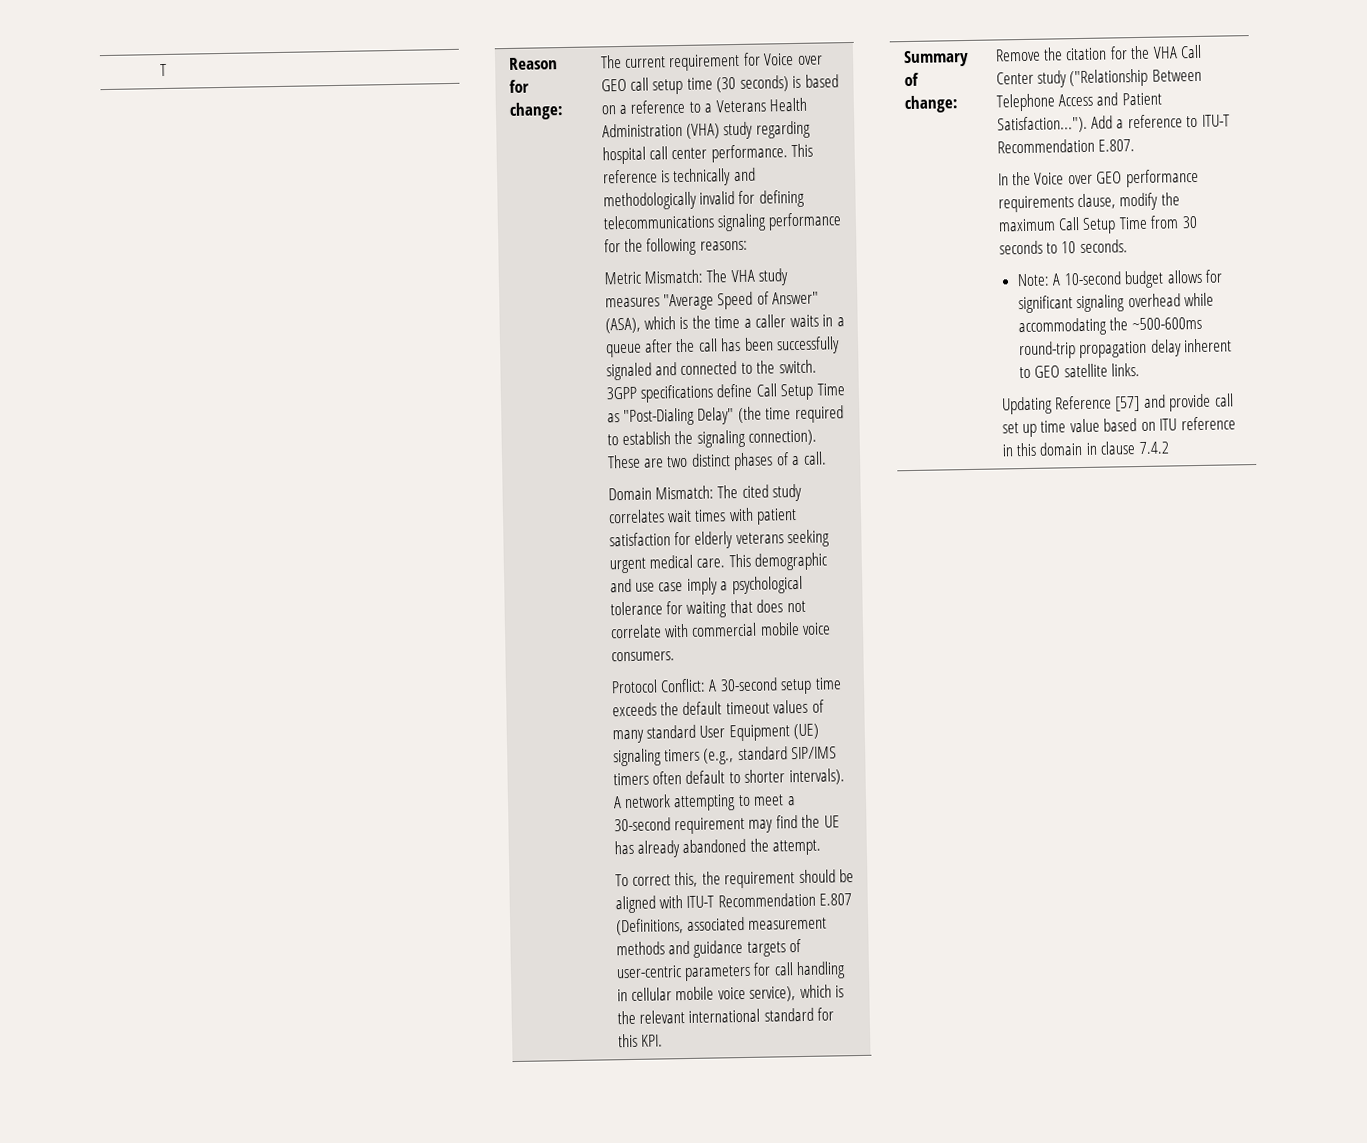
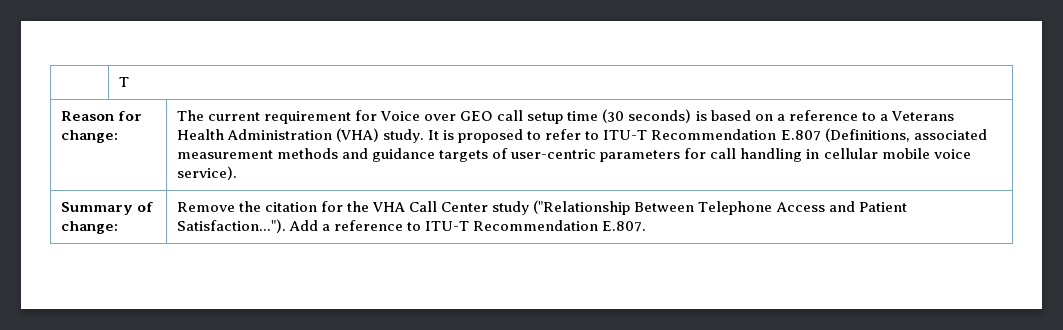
[723,120,811,140] [601,143,814,165] [601,167,756,187] [602,189,805,211] [602,212,843,232] [603,237,748,256] [603,268,790,286] [604,291,820,311] [604,314,845,334] [605,336,841,358] [605,359,817,381] [605,383,845,403] [606,405,844,427] [606,429,818,448] [606,451,827,471] [607,483,803,502] [607,507,798,525] [608,529,831,549] [608,552,828,574] [609,575,803,595] [609,599,806,618] [609,621,832,639] [610,651,675,662] [610,677,842,695] [611,699,825,717] [611,723,820,744] [612,746,838,767] [612,768,845,786] [612,794,796,812] [613,814,840,835] [613,838,822,858] [614,869,855,889] [614,895,683,914] study regarding hospital call center performance. This reference is technically and methodologically invalid for defining telecommunications signaling performance for the following reasons: // Metric Mismatch: The VHA study measures "Average Speed of Answer" (ASA), which is the time a caller waits in a queue after the call has been successfully signaled and connected to the switch. 3GPP specifications define Call Setup Time as "Post-Dialing Delay" (the time required to establish the signaling connection). These are two distinct phases of a call. // Domain Mismatch: The cited study correlates wait times with patient satisfaction for elderly veterans seeking urgent medical care. This demographic and use case imply a psychological tolerance for waiting that does not correlate with commercial mobile voice consumers. // Protocol Conflict: A 30-second setup time exceeds the default timeout values of many standard User Equipment (UE) signaling timers (e.g., standard SIP/IMS timers often default to shorter intervals). A network attempting to meet a 30-second requirement may find the UE has already abandoned the attempt. // To correct this, the requirement should be aligned with -> [383,129,600,143] study. It is proposed to refer to
[749,984,845,1002] [616,1007,835,1025] [617,1033,663,1048] service), which is the relevant international standard for this KPI. -> [176,166,237,180] service).
[997,168,1199,188] [997,192,1180,213] [997,215,1198,234] [998,239,1128,255] [1016,269,1223,289] [1017,292,1215,314] [1017,316,1202,337] [1018,338,1233,360] [1018,362,1141,379] [1001,393,1234,415] [1001,416,1236,438] [1001,441,1170,457] // In the Voice over GEO performance requirements clause, modify the maximum Call Setup Time from 30 seconds to 10 seconds. // Note: A 10-second budget allows for significant signaling overhead while accommodating the ~500-600ms round-trip propagation delay inherent to GEO satellite links. // Updating Reference [57] and provide call set up time value based on ITU reference in this domain in clause 7.4.2 -> (647, 226) none

